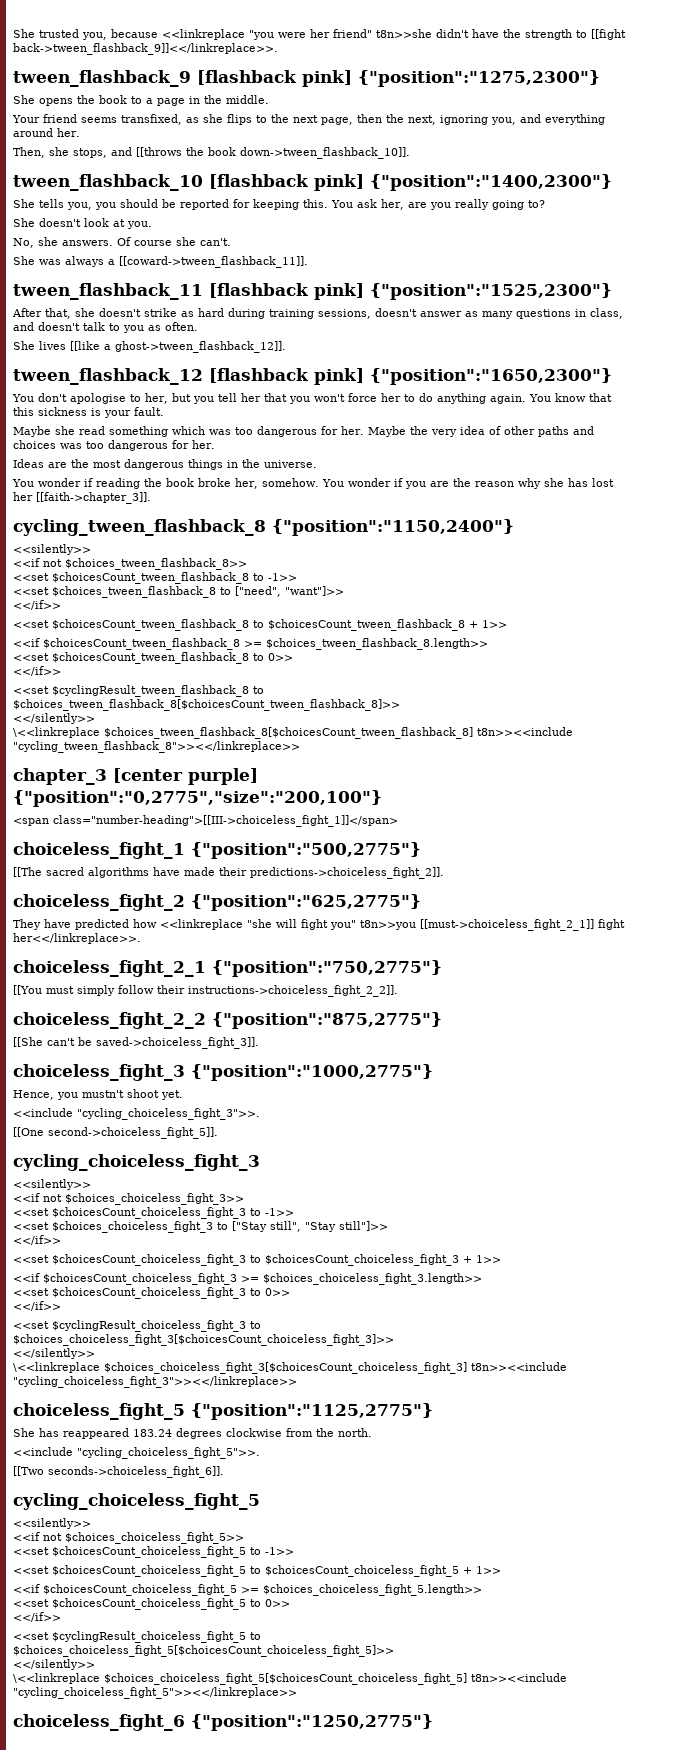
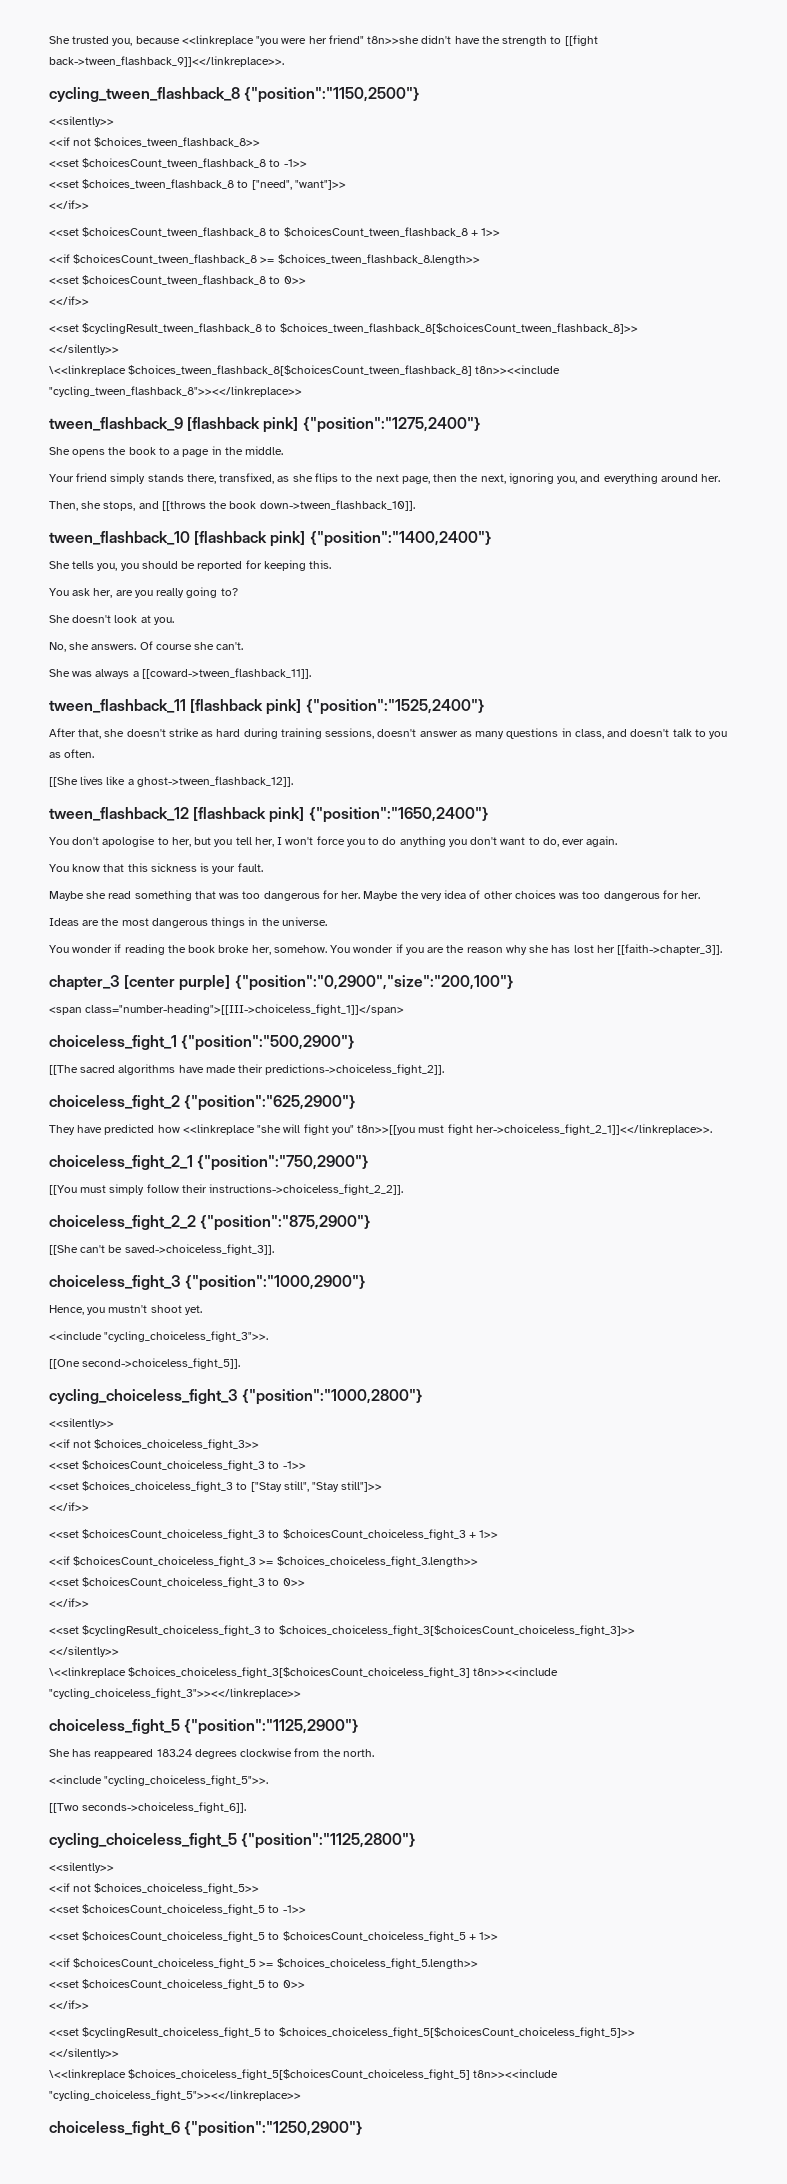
[13,70,600,87] [13,95,269,106] [12,114,605,125] [13,128,80,137] [13,147,410,159] [13,174,612,191] [13,199,545,210] [13,218,152,229] [13,237,231,248] [13,256,308,268] [13,283,612,300] [12,308,623,319] [13,322,198,333] [13,341,286,353] [13,368,612,385] [12,393,612,404] [13,407,164,418] [13,426,594,437] [13,440,215,451] [13,459,317,470] [12,478,614,489] [13,492,151,504] // tween_flashback_9 [flashback pink] {"position":"1275,2300"} // She opens the book to a page in the middle. // Your friend seems transfixed, as she flips to the next page, then the next, ignoring you, and everything around her. // Then, she stops, and [[throws the book down->tween_flashback_10]]. // tween_flashback_10 [flashback pink] {"position":"1400,2300"} // She tells you, you should be reported for keeping this. You ask her, are you really going to? // She doesn't look at you. // No, she answers. Of course she can't. // She was always a [[coward->tween_flashback_11]]. // tween_flashback_11 [flashback pink] {"position":"1525,2300"} // After that, she doesn't strike as hard during training sessions, doesn't answer as many questions in class, and doesn't talk to you as often. // She lives [[like a ghost->tween_flashback_12]]. // tween_flashback_12 [flashback pink] {"position":"1650,2300"} // You don't apologise to her, but you tell her that you won't force her to do anything again. You know that this sickness is your fault. // Maybe she read something which was too dangerous for her. Maybe the very idea of other paths and choices was too dangerous for her. // Ideas are the most dangerous things in the universe. // You wonder if reading the book broke her, somehow. You wonder if you are the reason why she has lost her [[faith->chapter_3]]. -> (284, 61) none
[272,519,514,536] {"position":"1150,2400"} -> [244,87,421,103] {"position":"1150,2500"}
(300, 747) none -> [49,417,481,433] [49,446,284,457] [49,473,721,484] [49,500,415,511] [49,531,492,547] [49,560,332,571] [49,587,238,598] [49,615,174,625] [49,641,244,652] [49,668,311,679] [49,699,485,715] [49,728,728,739] [49,749,95,758] [49,776,293,787] [49,807,489,823] [49,836,618,847] [49,863,263,874] [49,890,701,901] [49,917,327,928] [49,944,723,955] // tween_flashback_9 [flashback pink] {"position":"1275,2400"} // She opens the book to a page in the middle. // Your friend simply stands there, transfixed, as she flips to the next page, then the next, ignoring you, and everything around her. // Then, she stops, and [[throws the book down->tween_flashback_10]]. // tween_flashback_10 [flashback pink] {"position":"1400,2400"} // She tells you, you should be reported for keeping this. // You ask her, are you really going to? // She doesn't look at you. // No, she answers. Of course she can't. // She was always a [[coward->tween_flashback_11]]. // tween_flashback_11 [flashback pink] {"position":"1525,2400"} // After that, she doesn't strike as hard during training sessions, doesn't answer as many questions in class, and doesn't talk to you as often. // [[She lives like a ghost->tween_flashback_12]]. // tween_flashback_12 [flashback pink] {"position":"1650,2400"} // You don't apologise to her, but you tell her, I won't force you to do anything you don't want to do, ever again. // You know that this sickness is your fault. // Maybe she read something that was too dangerous for her. Maybe the very idea of other choices was too dangerous for her. // Ideas are the most dangerous things in the universe. // You wonder if reading the book broke her, somehow. You wonder if you are the reason why she has lost her [[faith->chapter_3]].
[13,790,382,807] {"position":"0,2775","size":"200,100"} -> [234,975,514,991] {"position":"0,2900","size":"200,100"}
[191,842,421,859] {"position":"500,2775"} -> [181,1035,356,1051] {"position":"500,2900"}
[191,894,421,911] {"position":"625,2775"} -> [184,1095,357,1111] {"position":"625,2900"}
[360,919,625,931] [13,933,141,944] t8n>>you [[must->choiceless_fight_2_1]] fight her<</linkreplace>>. -> [357,1124,712,1135] t8n>>[[you must fight her->choiceless_fight_2_1]]<</linkreplace>>.
[212,960,442,977] {"position":"750,2775"} -> [197,1155,370,1171] {"position":"750,2900"}
[212,1012,442,1029] {"position":"875,2775"} -> [200,1215,372,1231] {"position":"875,2900"}
[191,1064,433,1081] {"position":"1000,2775"} -> [185,1275,367,1291] {"position":"1000,2900"}
(260, 1162) none -> [242,1389,424,1405] {"position":"1000,2800"}
[191,1403,433,1420] {"position":"1125,2775"} -> [184,1719,360,1735] {"position":"1125,2900"}
(260, 1501) none -> [241,1833,417,1849] {"position":"1125,2800"}
[191,1714,433,1731] {"position":"1250,2775"} -> [184,2121,364,2137] {"position":"1250,2900"}

